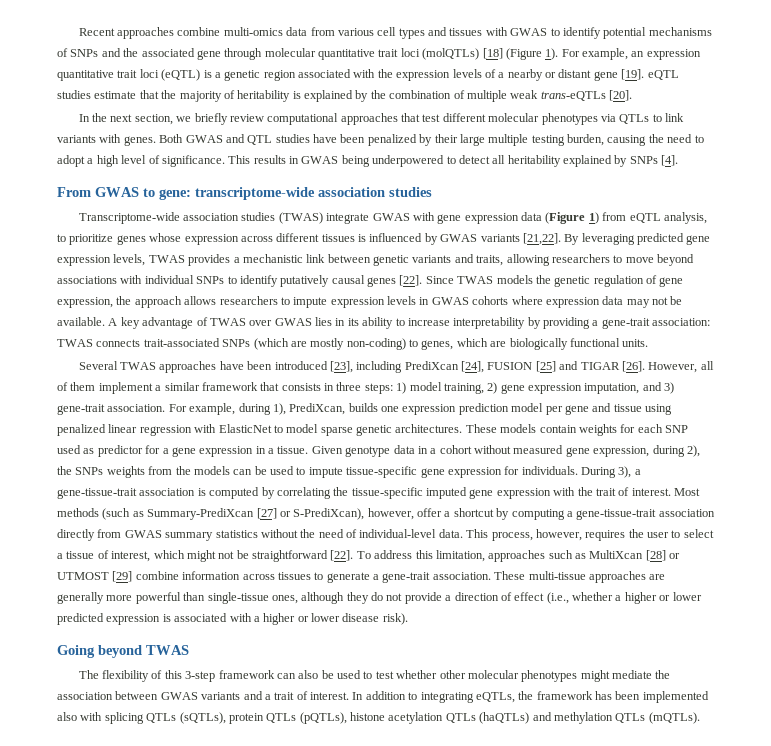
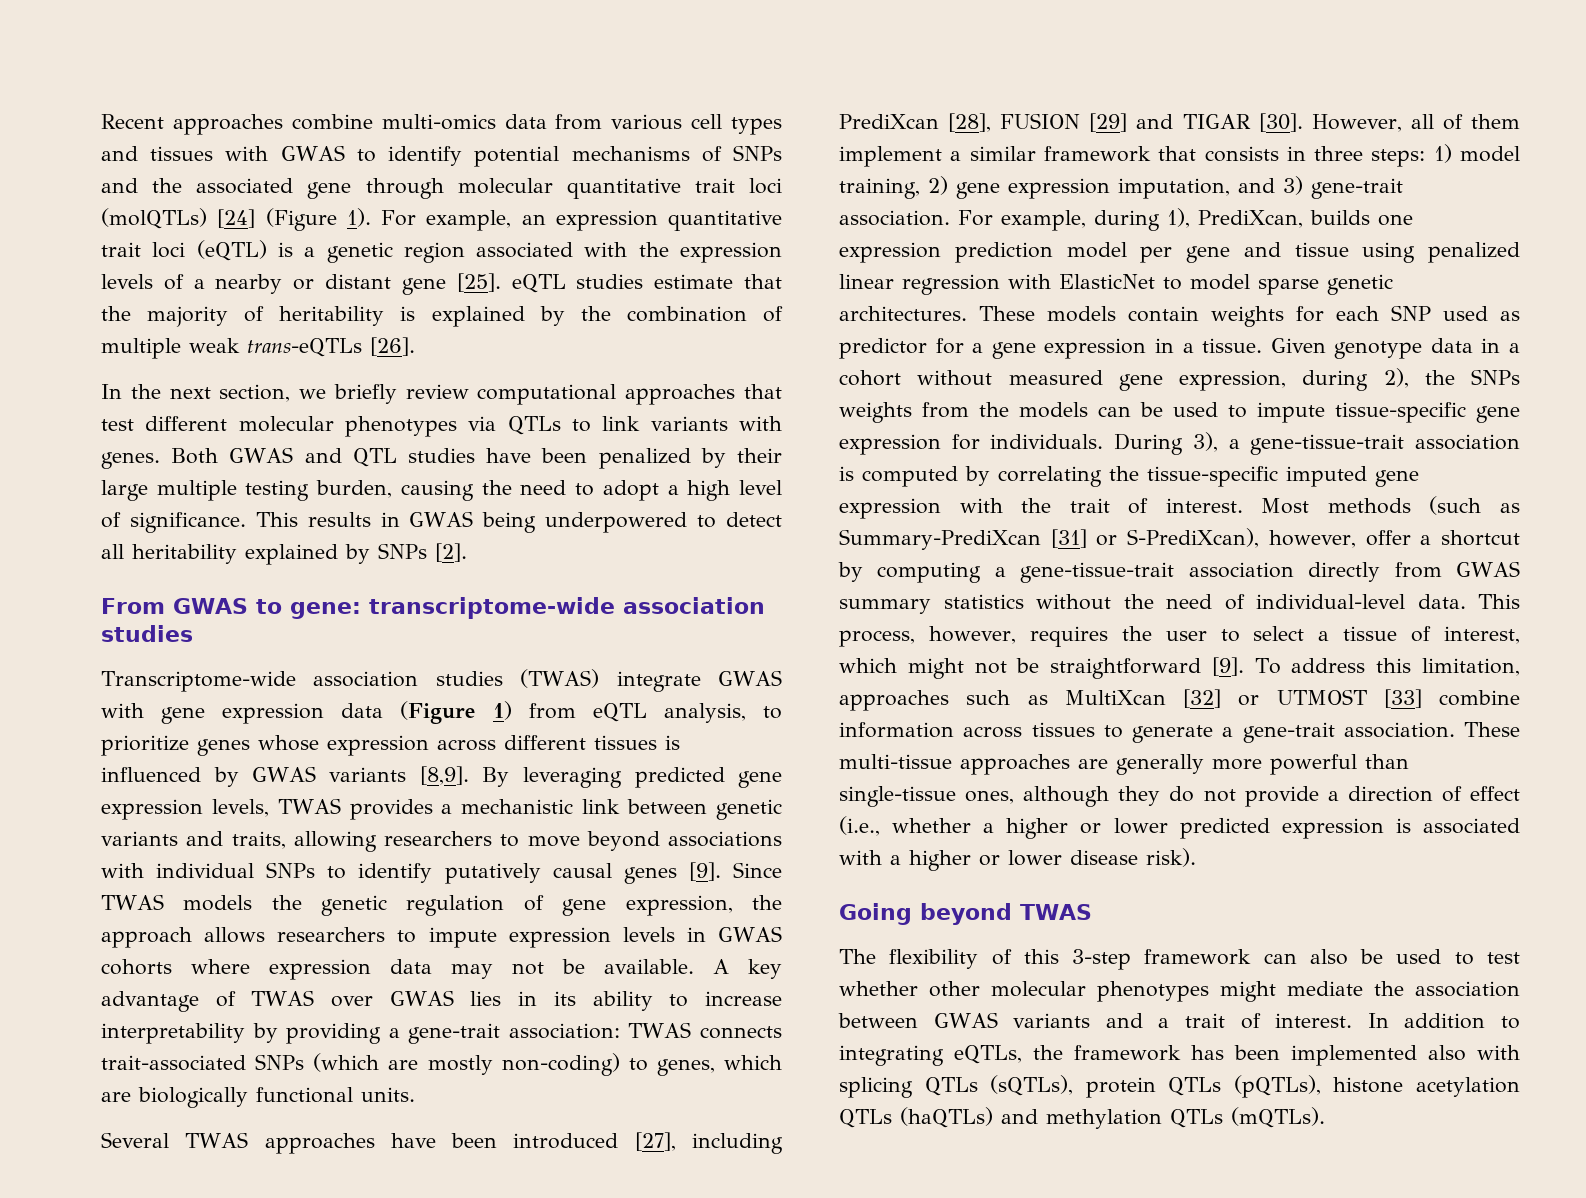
[482,48,503,59] [18] -> [217,209,256,228] [24]
[621,69,645,80] [19]. -> [456,273,501,292] [25].
[609,90,632,101] [20]. -> [370,337,415,356] [26].
[661,155,679,166] [4]. -> [435,543,467,562] [2].
[522,233,561,245] [21,22]. -> [419,766,469,785] [8,9].
[399,275,423,286] [22]. -> [688,862,721,881] [9].
[329,361,353,373] [23], -> [634,1132,676,1151] [27],
[461,361,556,373] [24], FUSION [25] -> [948,113,1128,132] [28], FUSION [29]
[621,361,645,372] [26]. -> [1258,113,1303,132] [30].
[256,508,277,519] [27] -> [1050,529,1087,548] [31]
[330,550,354,561] [22]. -> [1211,657,1244,676] [9].
[645,550,666,561] [28] -> [1183,689,1221,708] [32]
[112,571,133,582] [29] -> [1383,689,1422,708] [33]

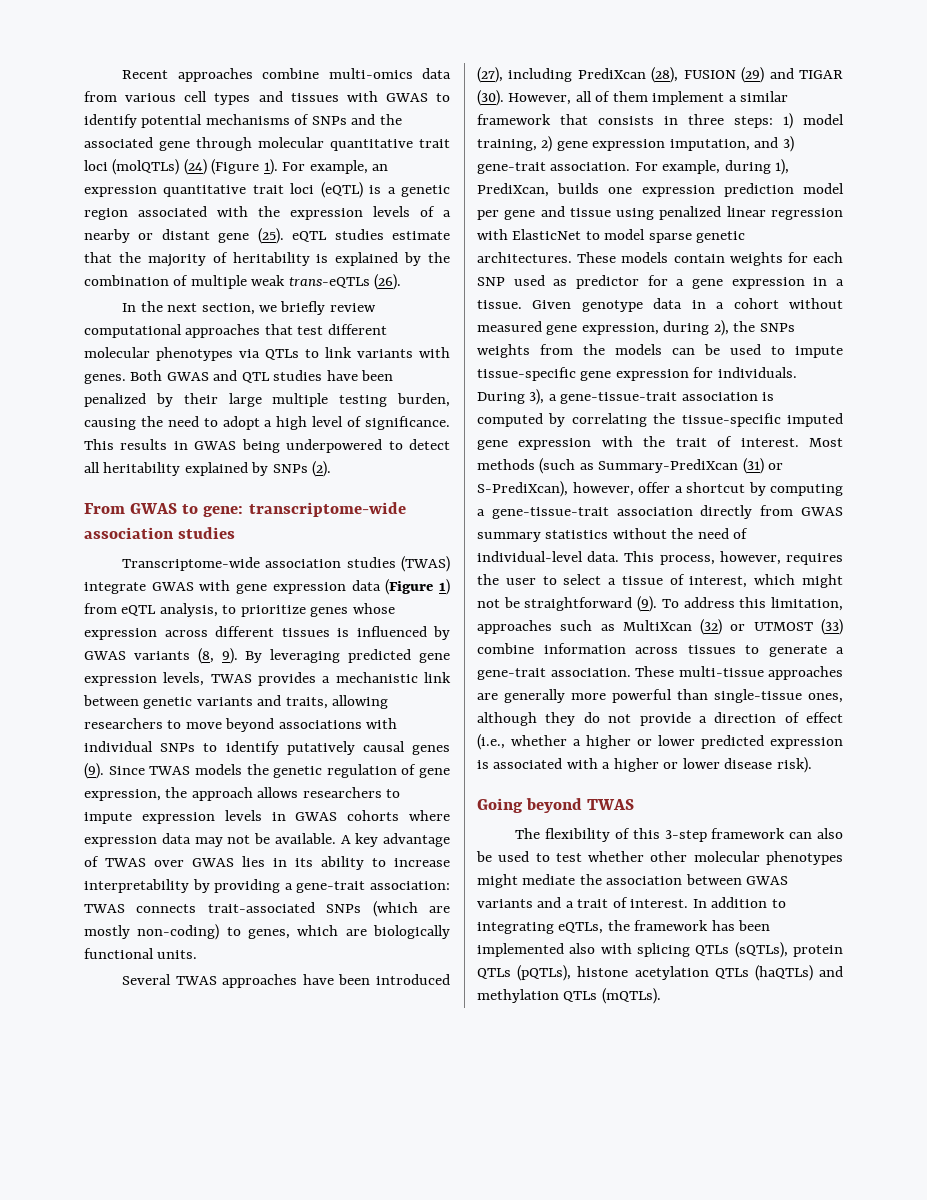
[217,209,256,228] [24] -> [183,159,207,175] (24)
[456,273,501,292] [25]. -> [257,228,284,244] (25).
[370,337,415,356] [26]. -> [374,274,402,290] (26).
[435,543,467,562] [2]. -> [312,461,332,477] (2).
[419,766,469,785] [8,9]. -> [197,648,238,664] (8, 9).
[688,862,721,881] [9]. -> [84,763,104,779] (9).
[634,1132,676,1151] [27], -> [477,67,503,83] (27),
[948,113,1128,132] [28], FUSION [29] -> [651,67,765,83] (28), FUSION (29)
[1258,113,1303,132] [30]. -> [477,90,504,106] (30).
[1050,529,1087,548] [31] -> [742,458,764,474] (31)
[1211,657,1244,676] [9]. -> [637,596,658,612] (9).
[1183,689,1221,708] [32] -> [700,619,723,635] (32)
[1383,689,1422,708] [33] -> [821,619,843,635] (33)

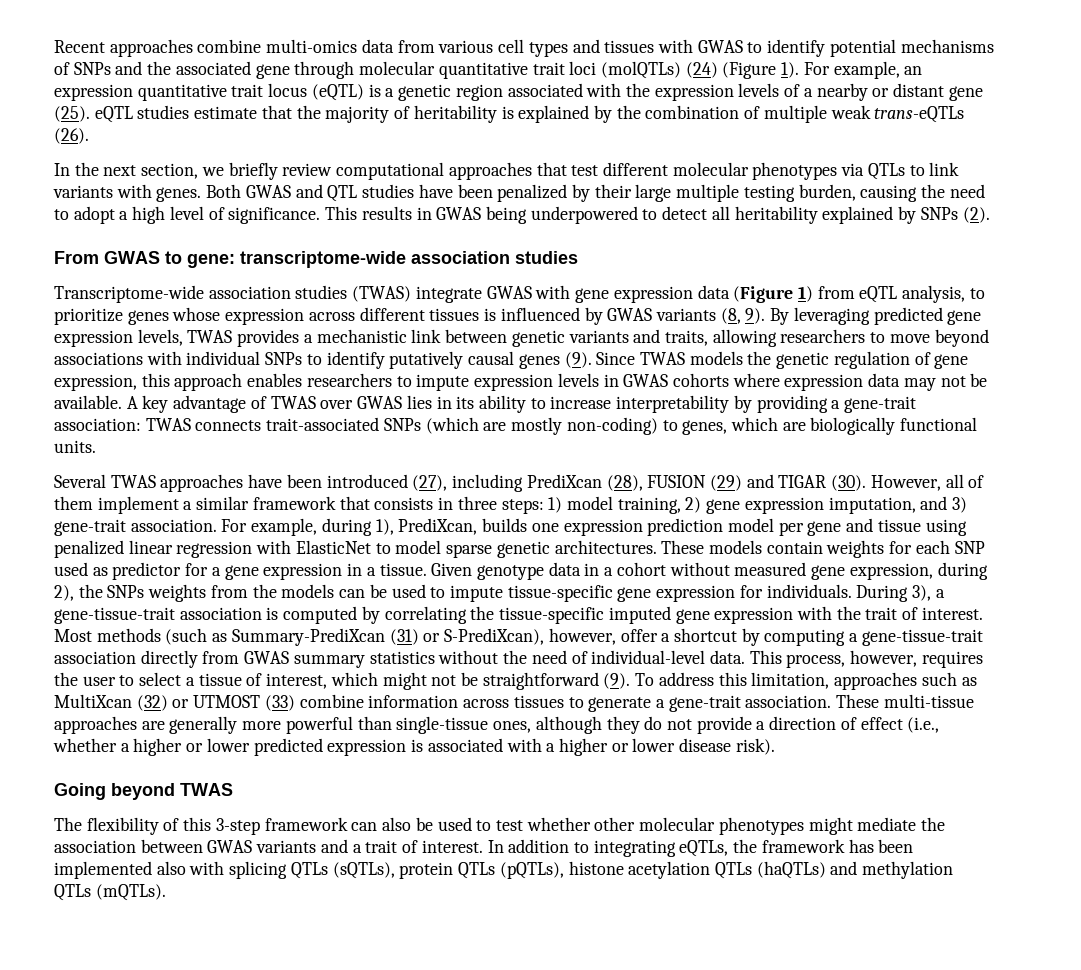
[290,183,315,194] loci -> [268,83,308,97] locus
[165,787,299,801] the approach allows -> [141,373,303,391] this approach enables

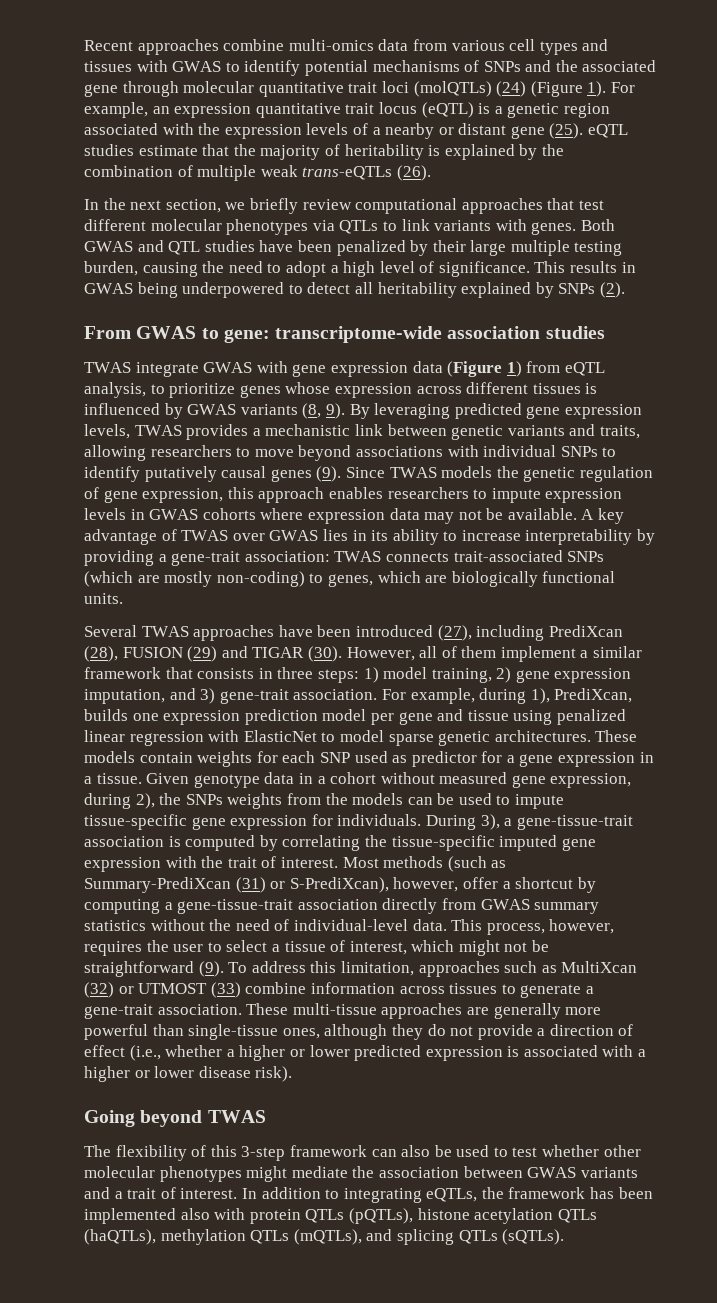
[54,285,412,303] Transcriptome-wide association studies (TWAS) -> [84,362,131,373] TWAS
[229,861,395,879] splicing QTLs (sQTLs), -> (246, 1214) none
[756,861,954,879] [54,884,166,901] (haQTLs) and methylation QTLs (mQTLs). -> [84,1229,565,1245] (haQTLs), methylation QTLs (mQTLs), and splicing QTLs (sQTLs).

